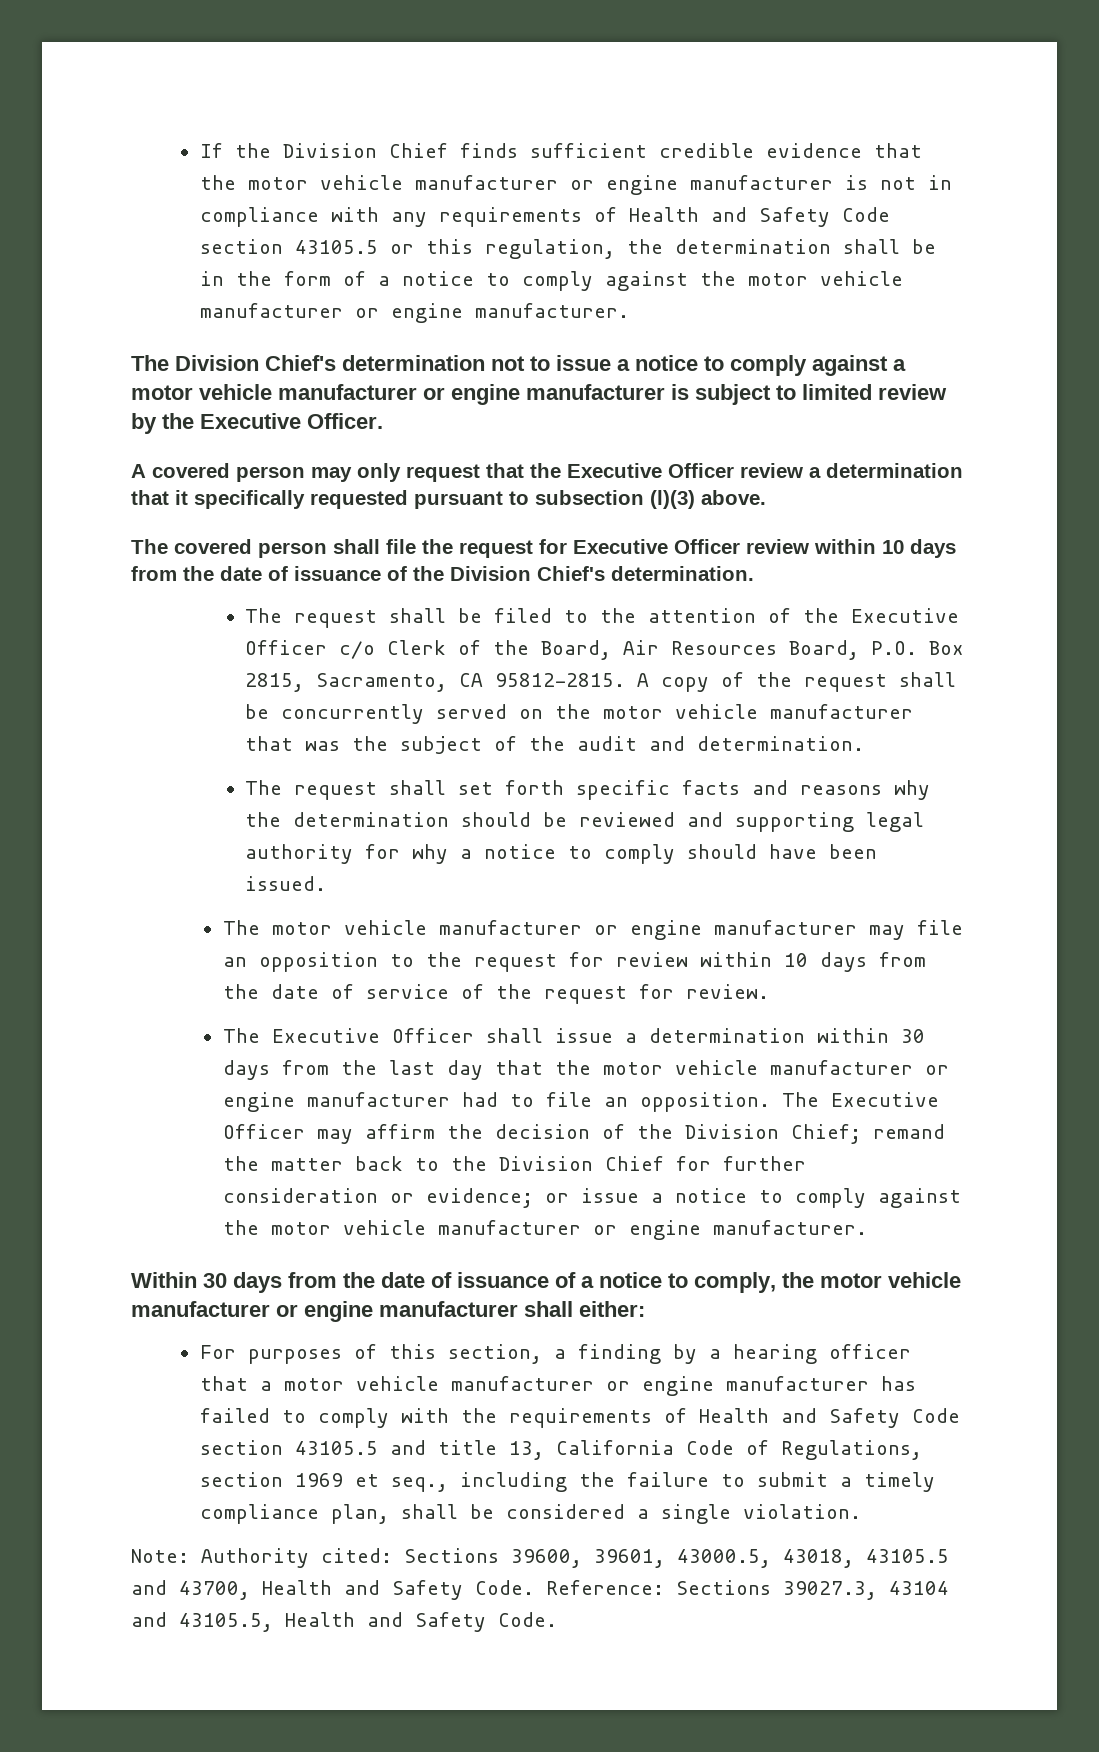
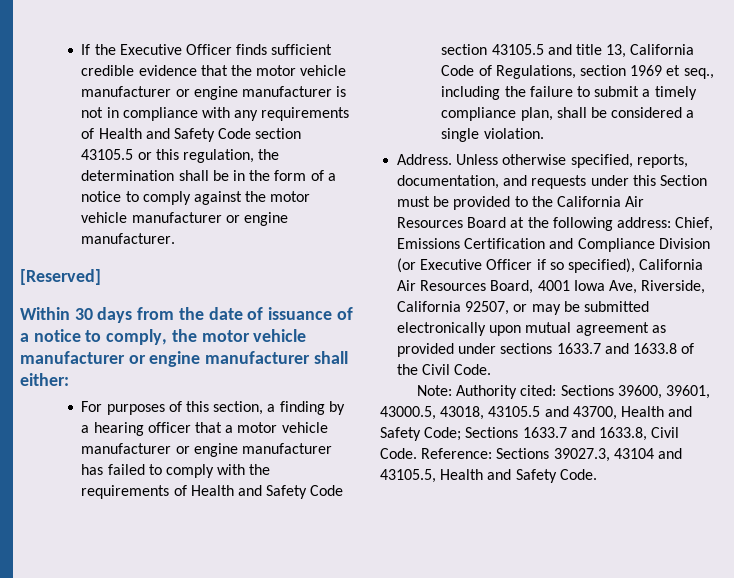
[282,143,448,158] Division Chief -> [119,44,233,55] Executive Officer
[131,355,906,376] [131,384,947,405] [131,413,383,434] [131,463,963,482] [131,490,766,509] [131,539,956,558] [131,566,754,581] [245,608,960,628] [245,640,965,660] [245,672,957,692] [245,704,914,724] [245,736,865,754] [245,780,931,800] [245,812,925,832] [245,844,878,864] [245,876,327,891] [222,920,963,940] [222,952,926,972] [222,984,769,1004] [222,1028,925,1043] [222,1060,949,1080] [222,1092,939,1112] [222,1124,945,1144] [222,1156,806,1171] [222,1188,961,1208] [222,1220,867,1240] The Division Chief's determination not to issue a notice to comply against a motor vehicle manufacturer or engine manufacturer is subject to limited review by the Executive Officer. // A covered person may only request that the Executive Officer review a determination that it specifically requested pursuant to subsection (l)(3) above. // The covered person shall file the request for Executive Officer review within 10 days from the date of issuance of the Division Chief's determination. // The request shall be filed to the attention of the Executive Officer c/o Clerk of the Board, Air Resources Board, P.O. Box 2815, Sacramento, CA 95812-2815. A copy of the request shall be concurrently served on the motor vehicle manufacturer that was the subject of the audit and determination. // The request shall set forth specific facts and reasons why the determination should be reviewed and supporting legal authority for why a notice to comply should have been issued. // The motor vehicle manufacturer or engine manufacturer may file an opposition to the request for review within 10 days from the date of service of the request for review. // The Executive Officer shall issue a determination within 30 days from the last day that the motor vehicle manufacturer or engine manufacturer had to file an opposition. The Executive Officer may affirm the decision of the Division Chief; remand the matter back to the Division Chief for further consideration or evidence; or issue a notice to comply against the motor vehicle manufacturer or engine manufacturer. -> [20,269,101,285] [Reserved]
(861, 1511) none -> [397,154,688,168] [397,175,707,189] [397,196,645,210] [397,217,714,231] [397,238,710,252] [397,258,704,273] [397,280,706,294] [397,301,649,315] [397,322,666,336] [397,343,695,357] [397,364,492,375] // Address. Unless otherwise specified, reports, documentation, and requests under this Section must be provided to the California Air Resources Board at the following address: Chief, Emissions Certification and Compliance Division (or Executive Officer if so specified), California Air Resources Board, 4001 Iowa Ave, Riverside, California 92507, or may be submitted electronically upon mutual agreement as provided under sections 1633.7 and 1633.8 of the Civil Code.
(463, 1590) none -> [424,427,680,441] Code; Sections 1633.7 and 1633.8, Civil

